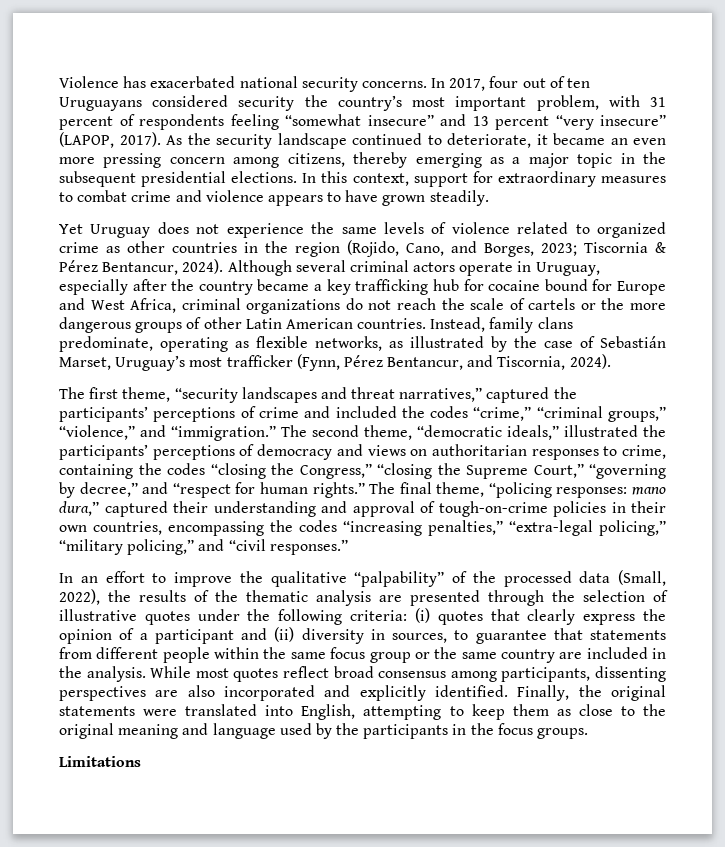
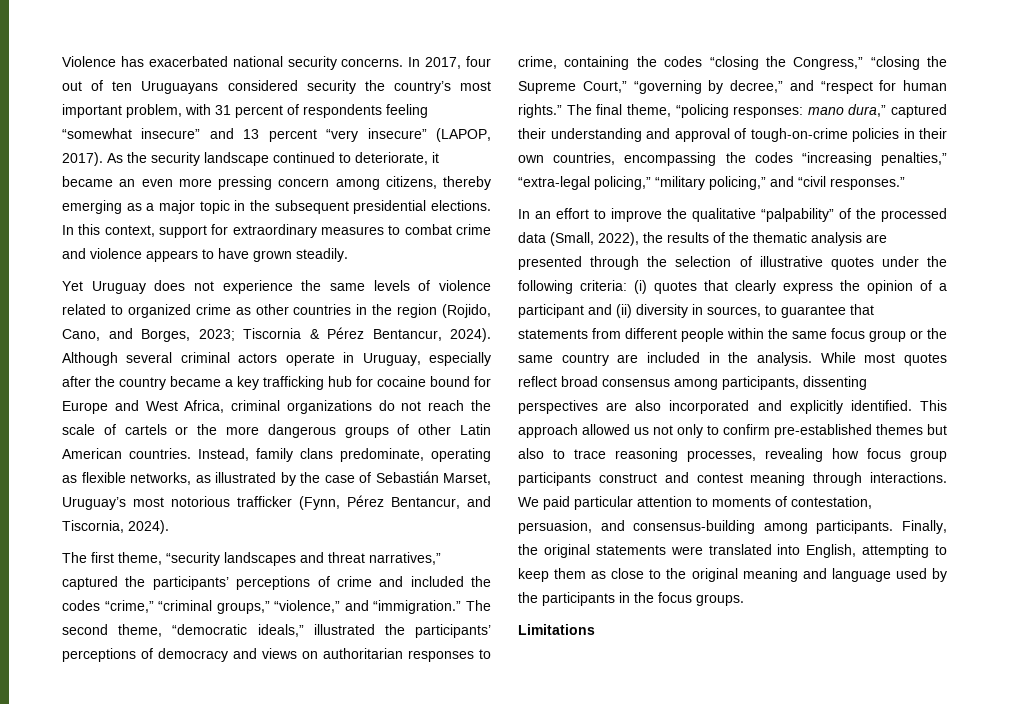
(223, 362) none -> [171,496,230,507] notorious
(508, 691) none -> [920,400,947,411] [518,424,947,438] [518,448,947,462] [518,472,947,486] [518,496,872,510] [518,520,894,534] This approach allowed us not only to confirm pre-established themes but also to trace reasoning processes, revealing how focus group participants construct and contest meaning through interactions. We paid particular attention to moments of contestation, persuasion, and consensus-building among participants.

